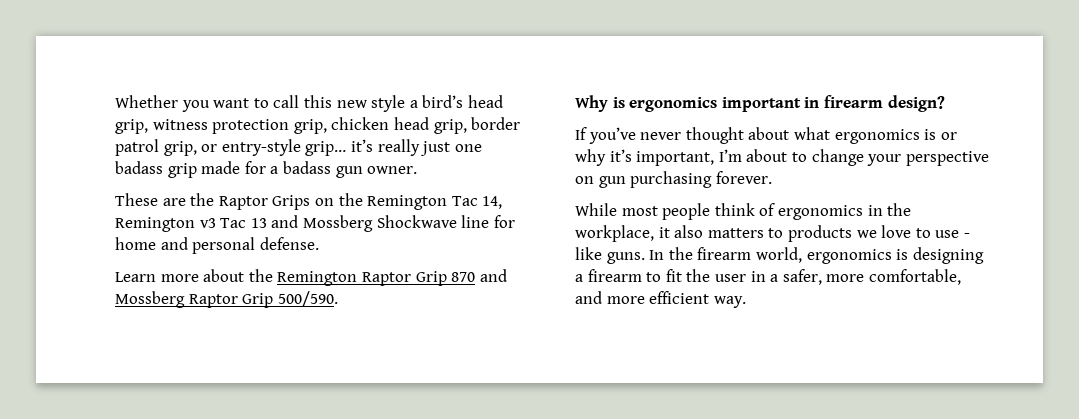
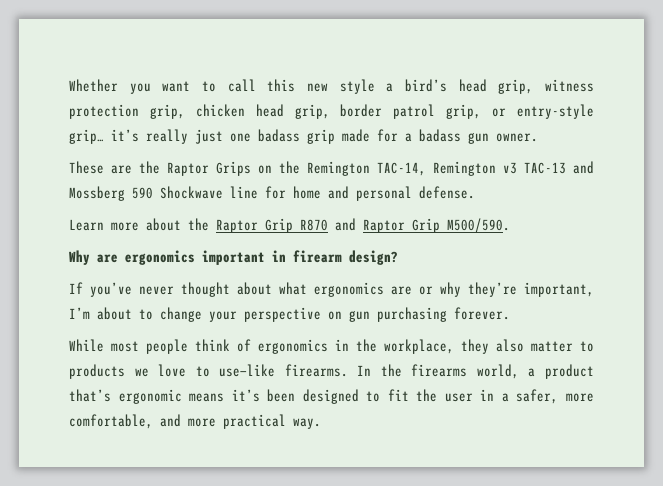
[451,196,503,209] [115,215,373,232] Tac 14, Remington v3 Tac 13 and Mossberg -> [377,161,594,176] [69,186,153,201] TAC-14, Remington v3 TAC-13 and Mossberg 590
[277,269,507,286] [115,291,338,308] Remington Raptor Grip 870 and Mossberg Raptor Grip 500/590. -> [216,218,510,233] Raptor Grip R870 and Raptor Grip M500/590.
[612,97,625,108] is -> [97,254,118,263] are
[924,129,937,140] is -> [391,286,412,295] are
[609,149,632,162] it’s -> [468,282,517,297] they’re
[658,225,764,238] it also matters -> [461,339,573,354] they also matter
[935,230,970,238] [575,247,984,264] [575,269,642,282] use - like guns. In the firearm world, ergonomics is designing a firearm -> [219,364,594,379] [69,389,359,404] use—like firearms. In the firearms world, a product that’s ergonomic means it’s been designed
[649,291,710,304] efficient -> [223,414,286,429] practical

